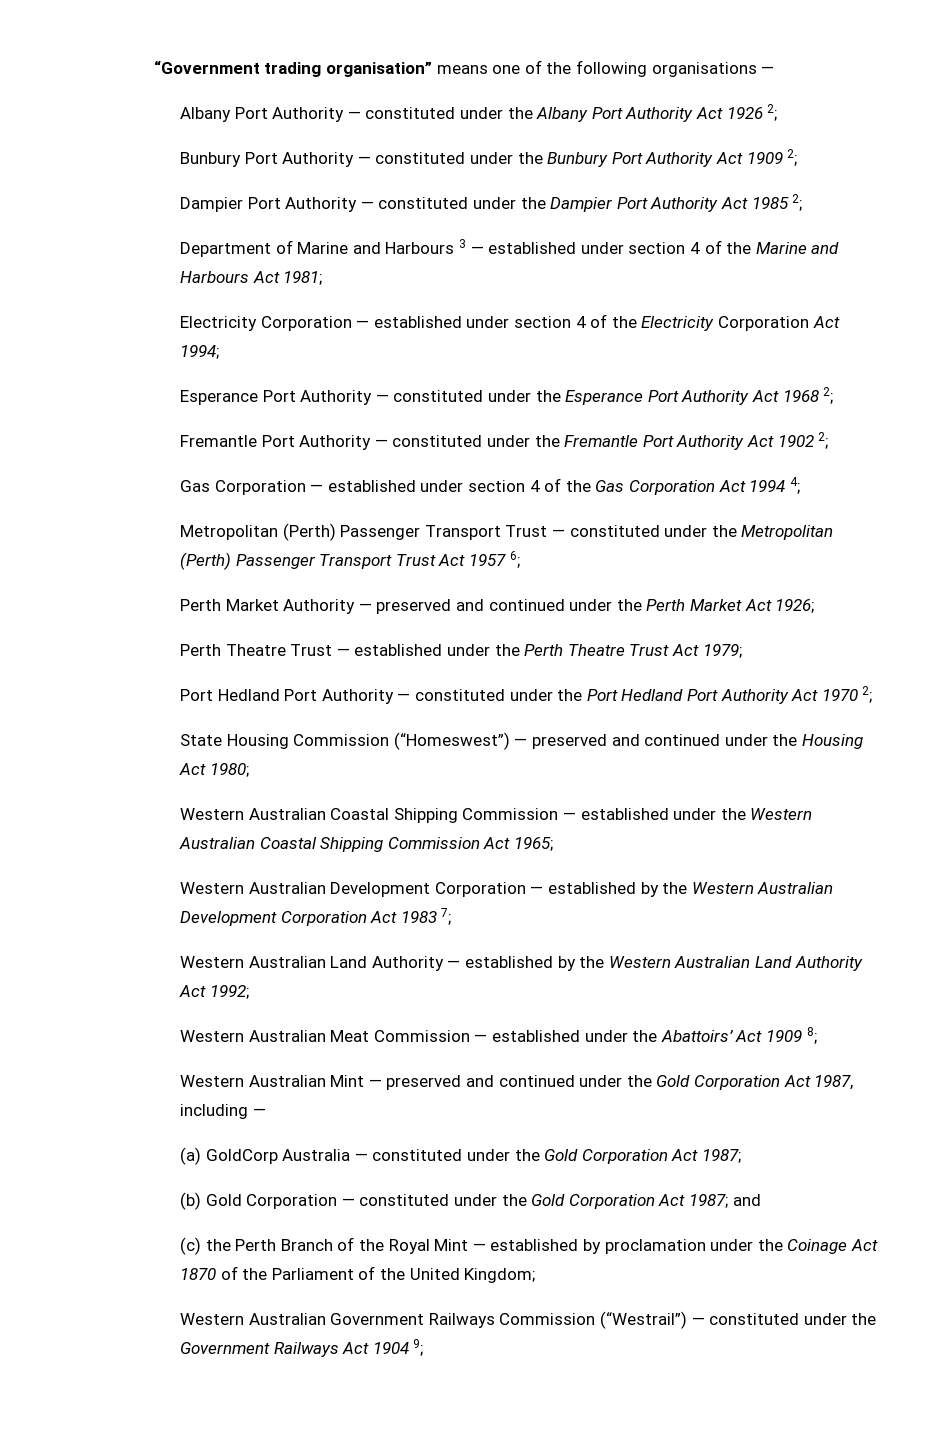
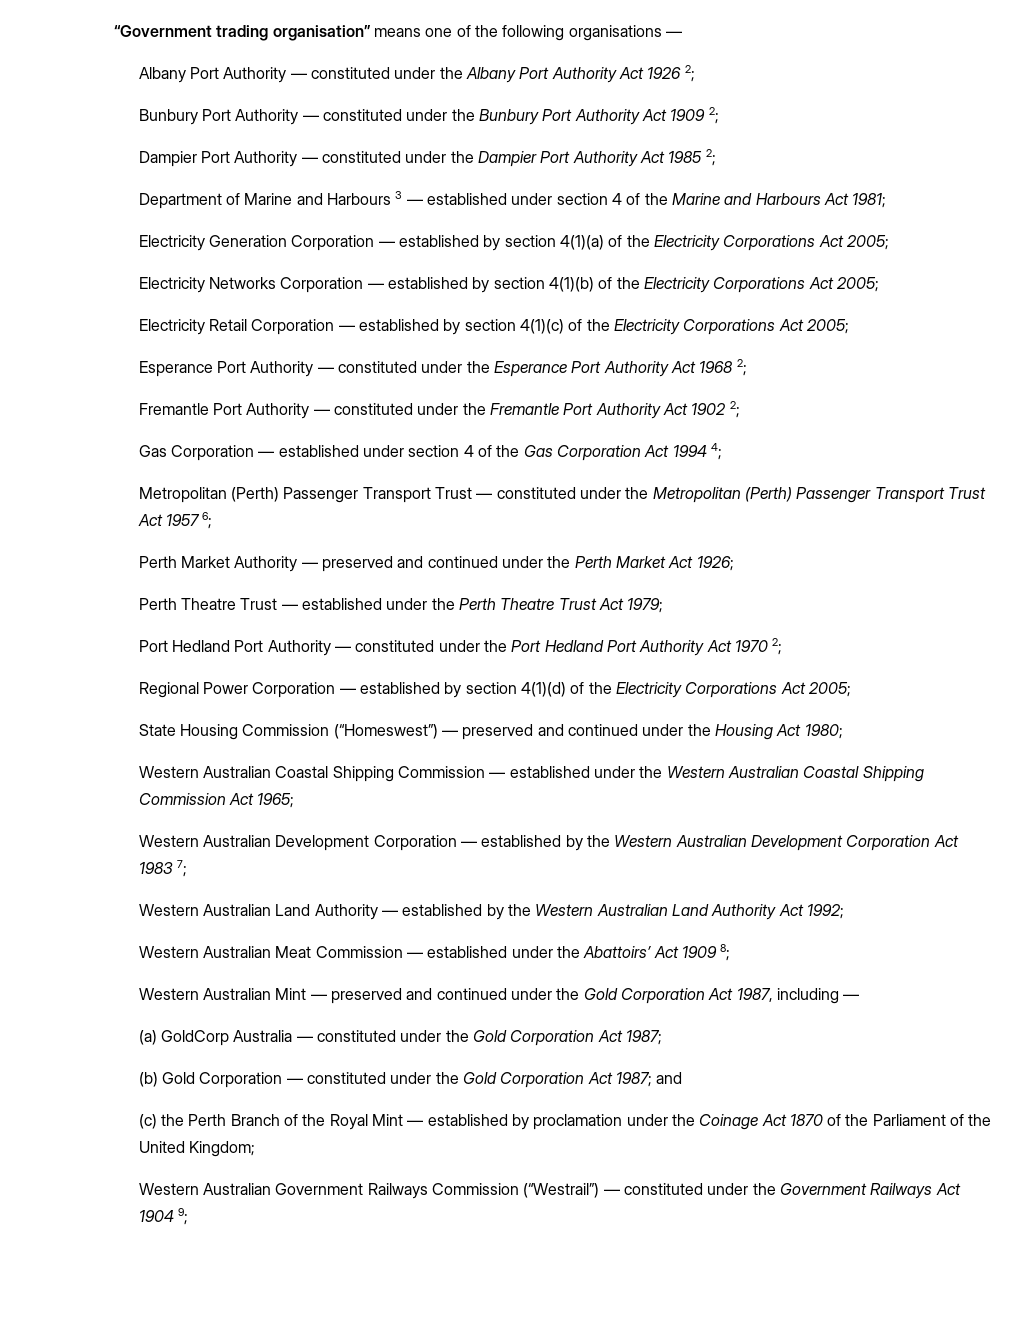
[260,314,840,331] [180,345,220,359] Corporation — established under section 4 of the Electricity Corporation Act 1994; -> [209,235,889,251] [138,277,879,293] [138,319,849,335] Generation Corporation — established by section 4(1)(a) of the Electricity Corporations Act 2005; // Electricity Networks Corporation — established by section 4(1)(b) of the Electricity Corporations Act 2005; // Electricity Retail Corporation — established by section 4(1)(c) of the Electricity Corporations Act 2005;
(873, 694) none -> [138,682,851,698] // Regional Power Corporation — established by section 4(1)(d) of the Electricity Corporations Act 2005;

